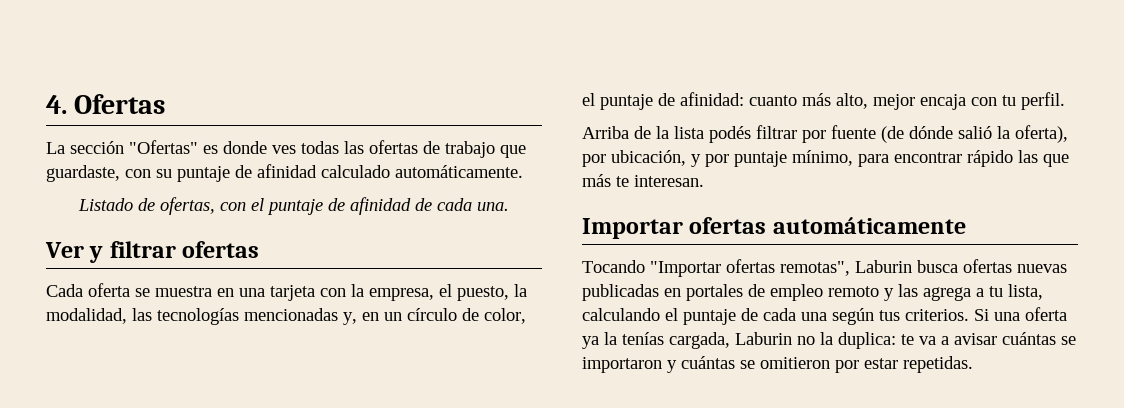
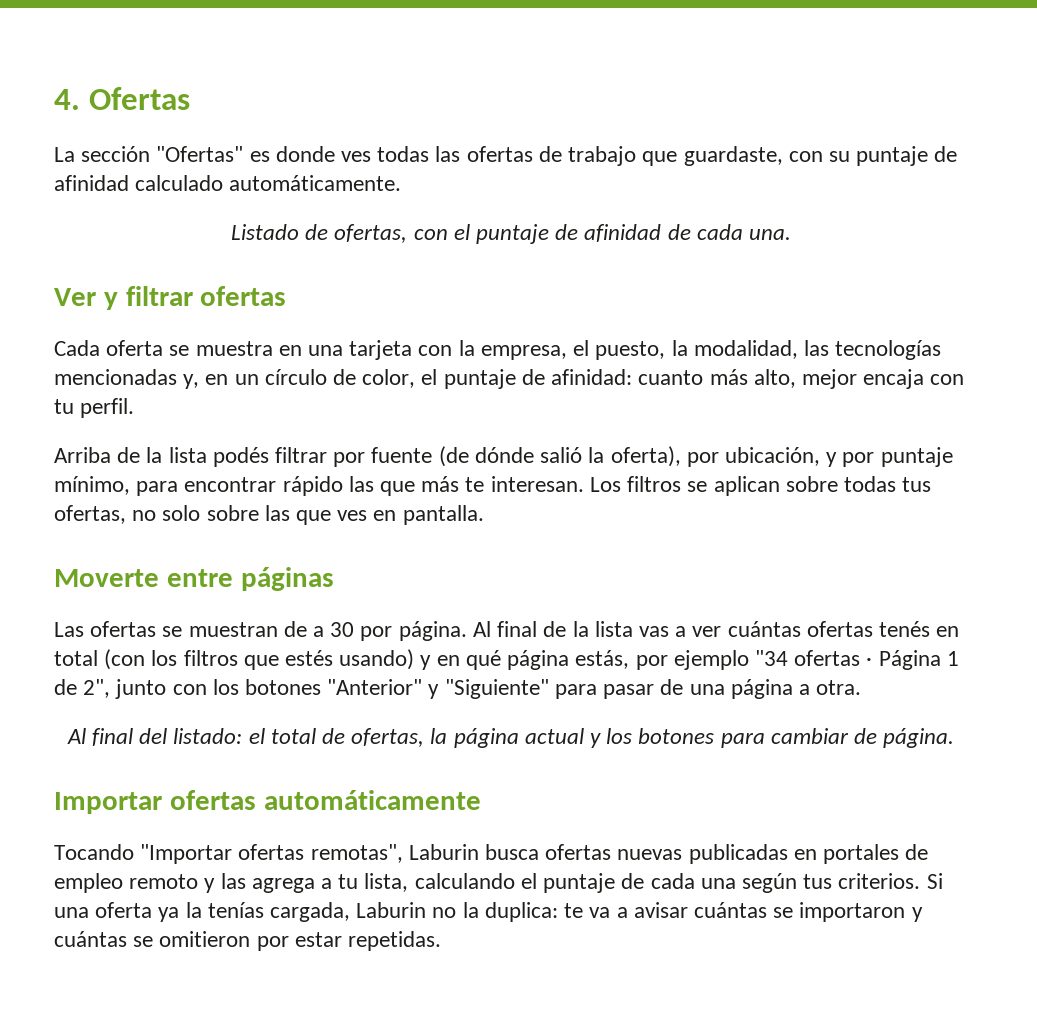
(704, 181) none -> [589,476,932,496] [54,505,484,525] [54,567,334,591] [54,621,960,641] [54,649,959,670] [54,679,862,699] [66,728,955,748] Los filtros se aplican sobre todas tus ofertas, no solo sobre las que ves en pantalla. // Moverte entre páginas // Las ofertas se muestran de a 30 por página. Al final de la lista vas a ver cuántas ofertas tenés en total (con los filtros que estés usando) y en qué página estás, por ejemplo "34 ofertas · Página 1 de 2", junto con los botones "Anterior" y "Siguiente" para pasar de una página a otra. // Al final del listado: el total de ofertas, la página actual y los botones para cambiar de página.

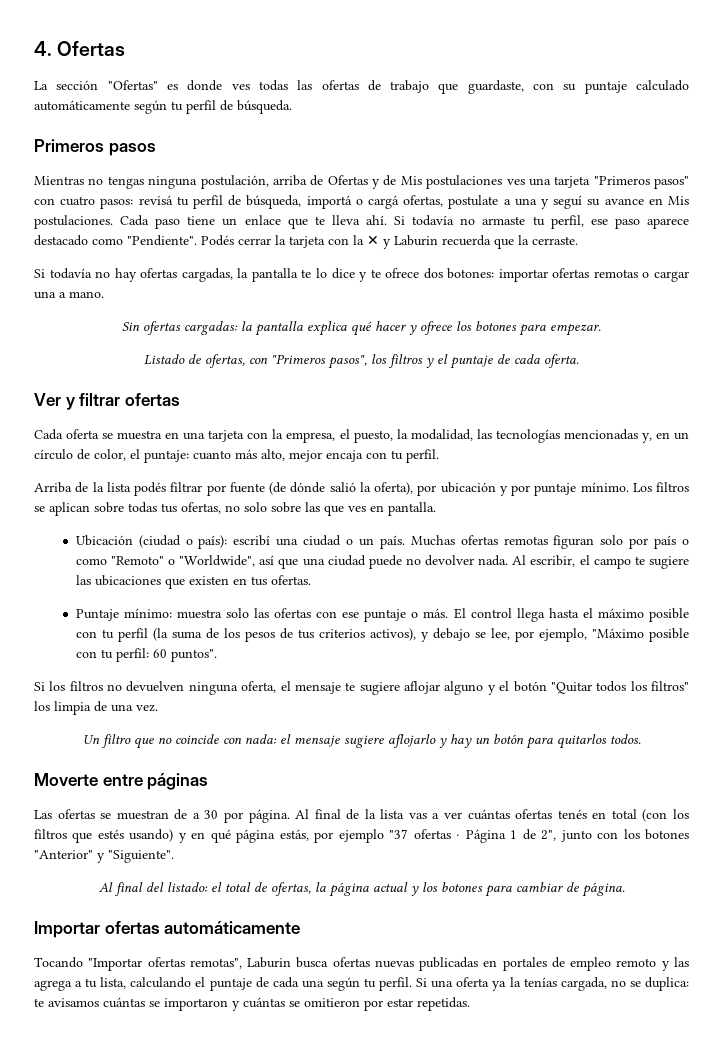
[934,146,958,162] [54,175,402,191] [230,224,792,244] de afinidad calculado automáticamente. // Listado de ofertas, con el puntaje de afinidad de cada una. -> [636,80,689,91] [34,100,292,114] [34,139,156,156] [34,175,689,189] [34,195,690,209] [34,215,689,229] [34,235,578,249] [34,268,689,282] [34,291,104,299] [122,321,601,336] [144,354,579,369] calculado automáticamente según tu perfil de búsqueda. // Primeros pasos // Mientras no tengas ninguna postulación, arriba de Ofertas y de Mis postulaciones ves una tarjeta "Primeros pasos" con cuatro pasos: revisá tu perfil de búsqueda, importá o cargá ofertas, postulate a una y seguí su avance en Mis postulaciones. Cada paso tiene un enlace que te lleva ahí. Si todavía no armaste tu perfil, ese paso aparece destacado como "Pendiente". Podés cerrar la tarjeta con la ✕ y Laburin recuerda que la cerraste. // Si todavía no hay ofertas cargadas, la pantalla te lo dice y te ofrece dos botones: importar ofertas remotas o cargar una a mano. // Sin ofertas cargadas: la pantalla explica qué hacer y ofrece los botones para empezar. // Listado de ofertas, con "Primeros pasos", los filtros y el puntaje de cada oferta.
[443,369,633,389] puntaje de afinidad: -> [144,450,189,463] puntaje:
[724,447,820,466] ubicación, -> [440,482,496,493] ubicación
[54,476,584,496] mínimo, para encontrar rápido las que más te interesan. -> [580,482,629,492] mínimo.
(484, 515) none -> [75,535,689,549] [75,555,689,569] [75,575,311,589] [75,608,690,622] [75,628,689,642] [75,648,217,662] [34,681,689,695] [34,701,158,715] [82,734,641,749] // Ubicación (ciudad o país): escribí una ciudad o un país. Muchas ofertas remotas figuran solo por país o como "Remoto" o "Worldwide", así que una ciudad puede no devolver nada. Al escribir, el campo te sugiere las ubicaciones que existen en tus ofertas. // Puntaje mínimo: muestra solo las ofertas con ese puntaje o más. El control llega hasta el máximo posible con tu perfil (la suma de los pesos de tus criterios activos), y debajo se lee, por ejemplo, "Máximo posible con tu perfil: 60 puntos". // Si los filtros no devuelven ninguna oferta, el mensaje te sugiere aflojar alguno y el botón "Quitar todos los filtros" los limpia de una vez. // Un filtro que no coincide con nada: el mensaje sugiere aflojarlo y hay un botón para quitarlos todos.
[754,650,788,666] "34 -> [389,829,409,839] "37
[444,679,862,699] "Siguiente" para pasar de una página a otra. -> [108,850,174,863] "Siguiente".
[803,873,921,889] tus criterios. -> [363,977,413,991] tu perfil.
[356,902,688,922] Laburin no la duplica: te va a avisar -> [610,977,689,991] [34,998,99,1007] no se duplica: te avisamos

